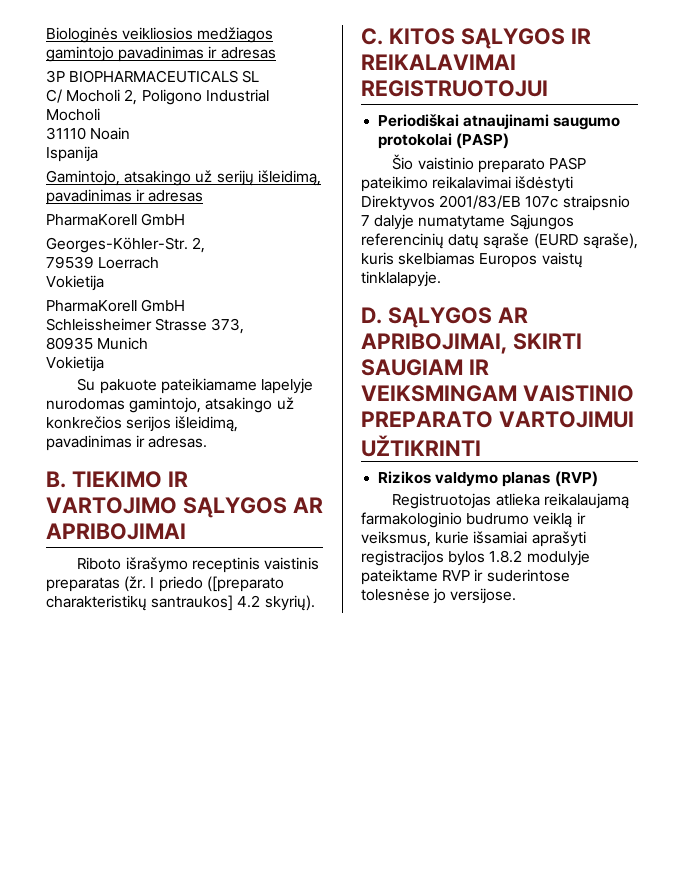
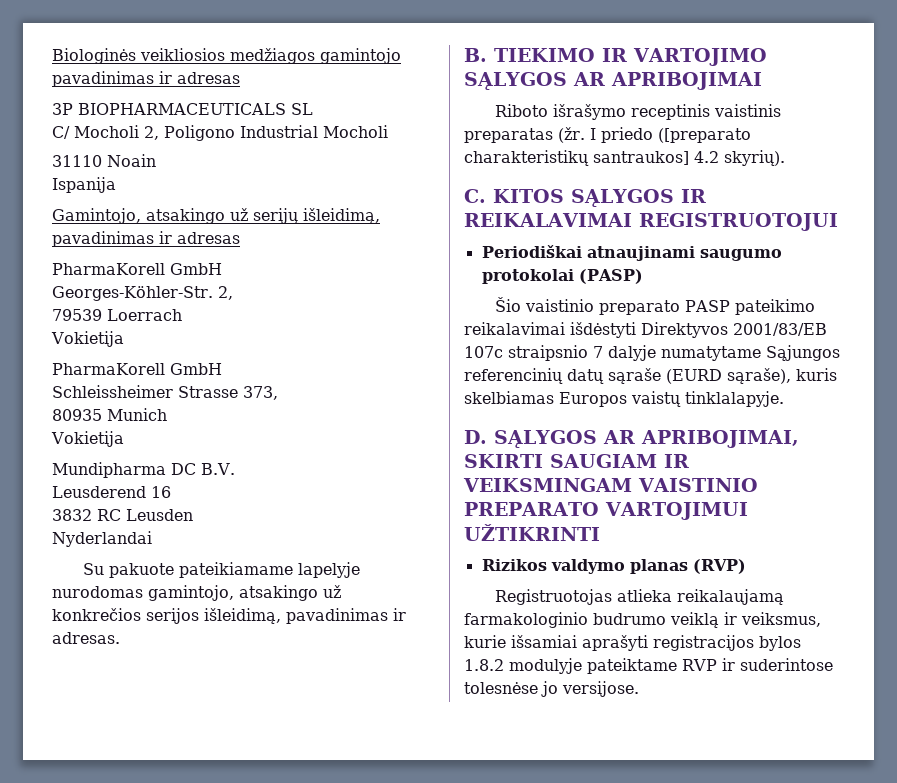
(104, 364) none -> [52,462,235,478] [52,486,171,498] [52,509,193,521] [52,531,152,547] // Mundipharma DC B.V. // Leusderend 16 // 3832 RC Leusden // Nyderlandai

